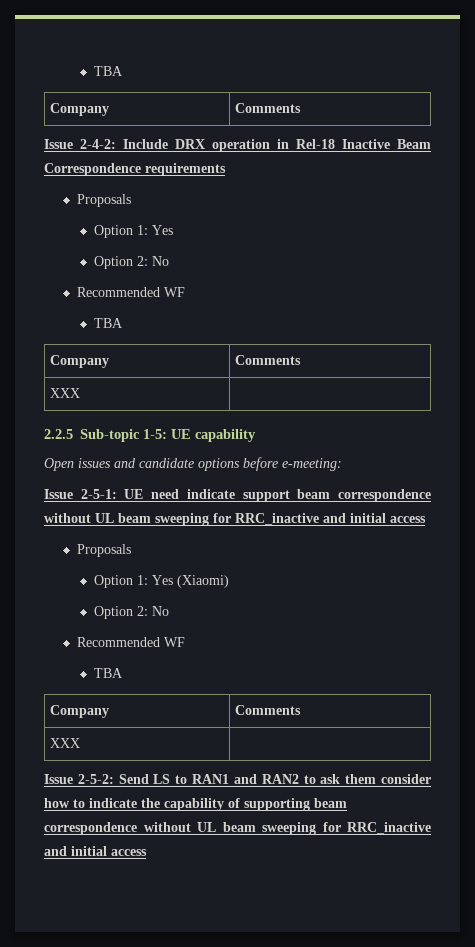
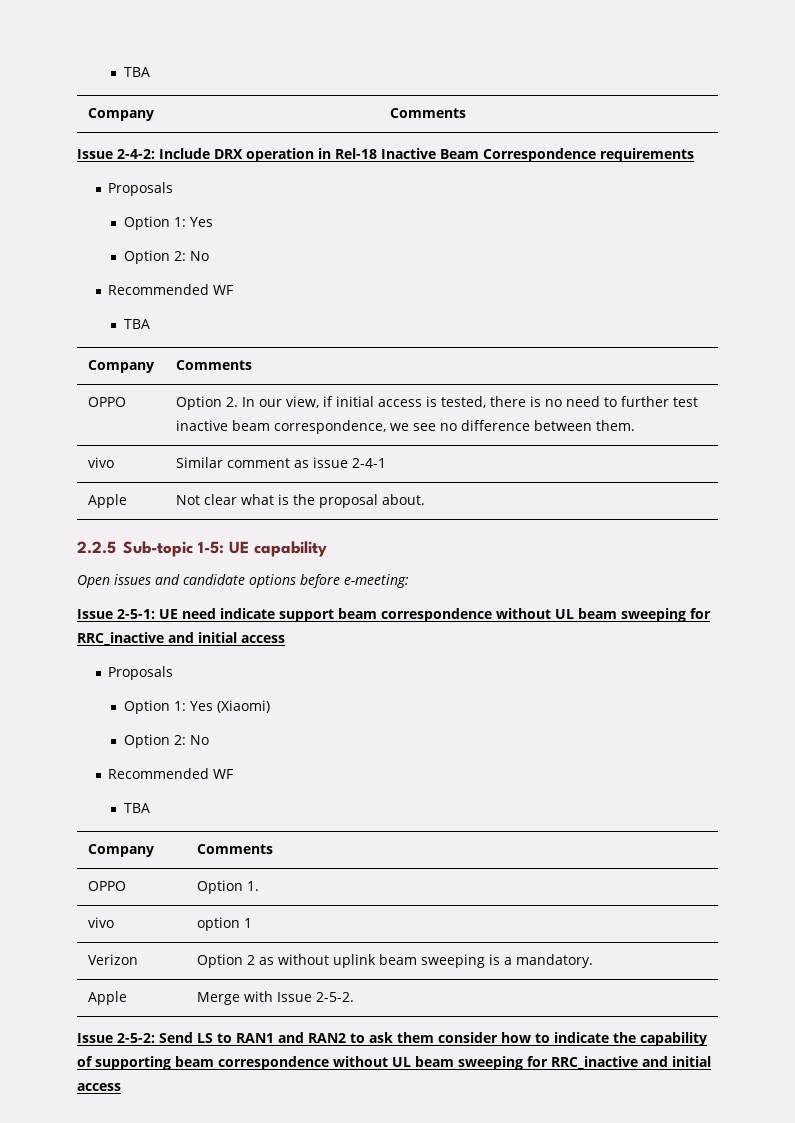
[49,388,80,398] XXX | -> [87,397,126,407] [175,396,698,410] [175,420,635,434] [87,457,114,468] [175,457,386,468] [87,494,127,508] [175,494,425,508] OPPO | Option 2. In our view, if initial access is tested, there is no need to further test inactive beam correspondence, we see no difference between them. // vivo | Similar comment as issue 2-4-1 // Apple | Not clear what is the proposal about.
[49,738,80,748] XXX | -> [87,881,126,891] [196,880,259,894] [87,917,114,928] [196,917,252,931] [87,954,138,965] [196,954,593,968] [87,991,127,1005] [196,991,354,1005] OPPO | Option 1. // vivo | option 1 // Verizon | Option 2 as without uplink beam sweeping is a mandatory. // Apple | Merge with Issue 2-5-2.

